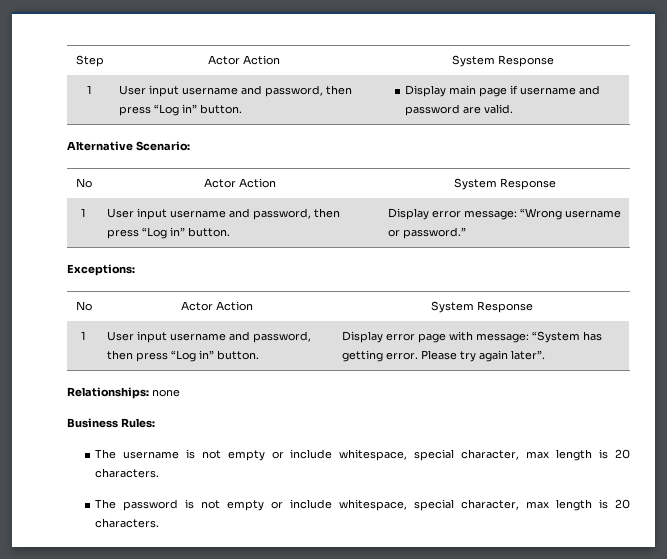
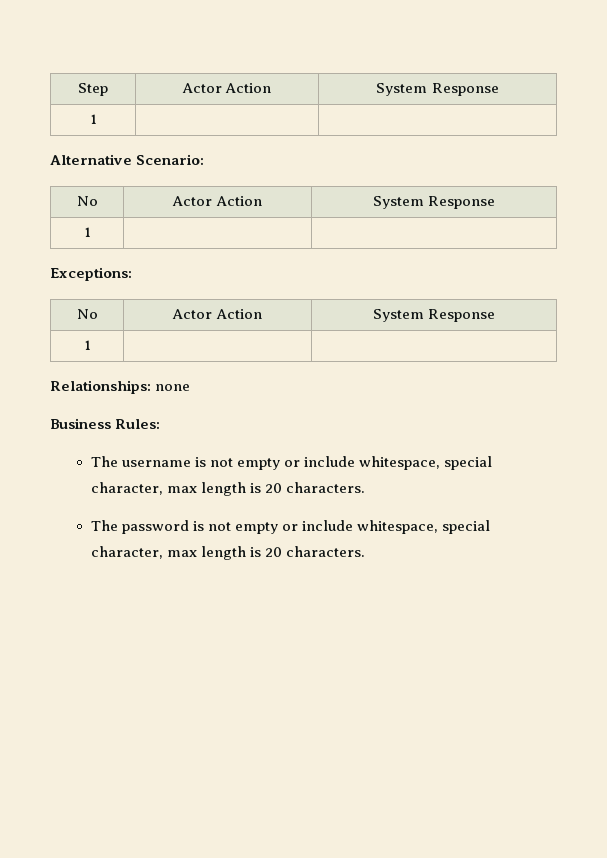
[118,85,352,97] [118,104,242,116] [405,85,601,97] [405,104,514,116] User input username and password, then press “Log in” button. | Display main page if username and password are valid. -> (97, 119) |
[106,208,340,220] [106,227,230,239] [387,208,621,220] [387,227,466,239] User input username and password, then press “Log in” button. | Display error message: “Wrong username or password.” -> (91, 232) |
[106,331,311,343] [106,350,259,362] [341,331,602,343] [341,350,545,362] User input username and password, then press “Log in” button. | Display error page with message: “System has getting error. Please try again later”. -> (91, 345) |

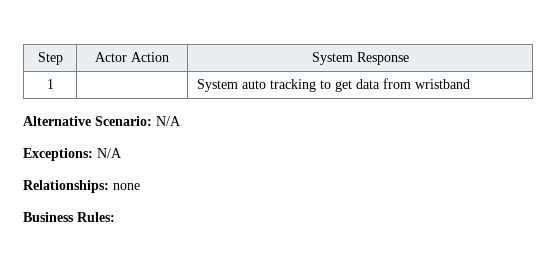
[50,154,205,165] [76,196,98,206] [172,196,262,206] [372,196,496,209] [83,227,91,237] [50,267,132,281] [76,309,98,319] [172,309,262,319] [372,309,496,322] [83,340,91,350] [50,380,191,394] [50,418,161,429] [90,456,492,470] [90,482,365,496] [90,520,490,534] [90,546,365,560] // Alternative Scenario: // No | Actor Action | System Response // 1 | | // Exceptions: // No | Actor Action | System Response // 1 | | // Relationships: none // Business Rules: // The username is not empty or include whitespace, special character, max length is 20 characters. // The password is not empty or include whitespace, special character, max length is 20 characters. -> [197,78,471,92] [23,116,181,126] [23,148,122,161] [23,180,140,193] [23,212,115,222] System auto tracking to get data from wristband // Alternative Scenario: N/A // Exceptions: N/A // Relationships: none // Business Rules:

